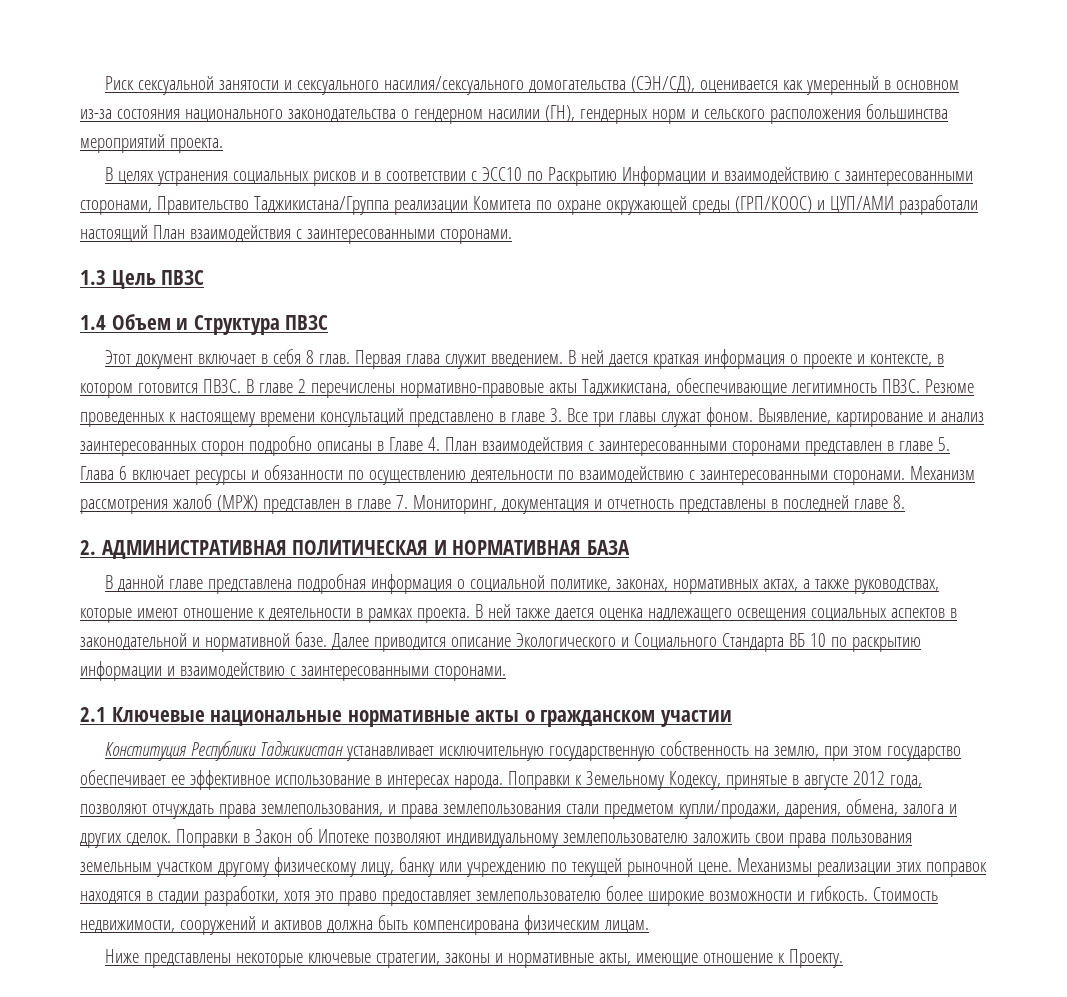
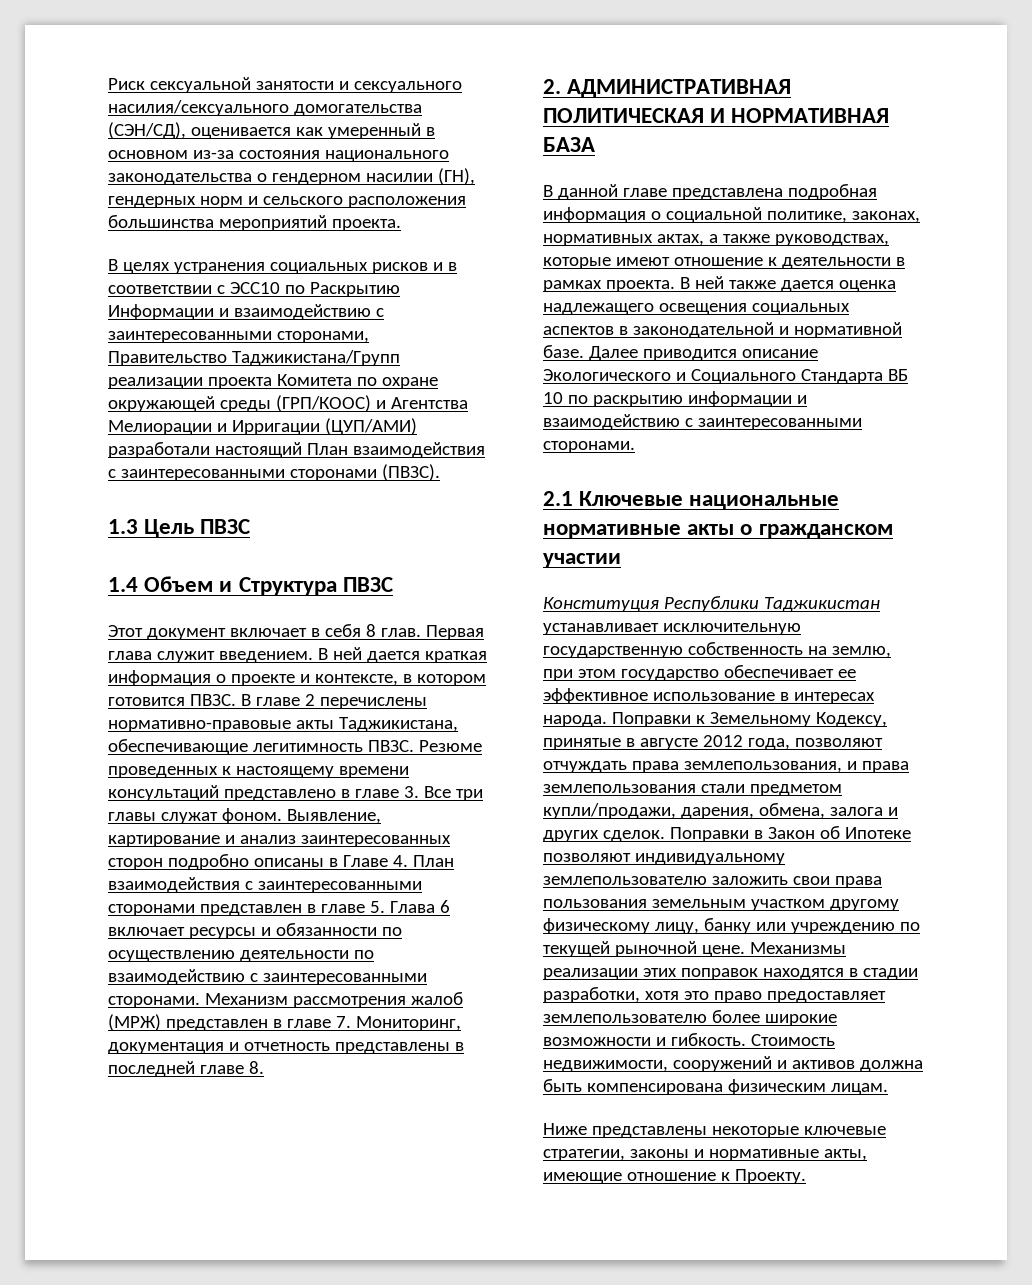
[253,196,468,215] Таджикистана/Группа реализации -> [231,350,400,366] [108,377,272,389] Таджикистана/Групп реализации проекта
[829,196,894,213] ЦУП/АМИ -> [390,397,468,409] [108,418,417,435] Агентства Мелиорации и Ирригации (ЦУП/АМИ)
[439,229,512,244] сторонами. -> [289,464,440,481] сторонами (ПВЗС).

